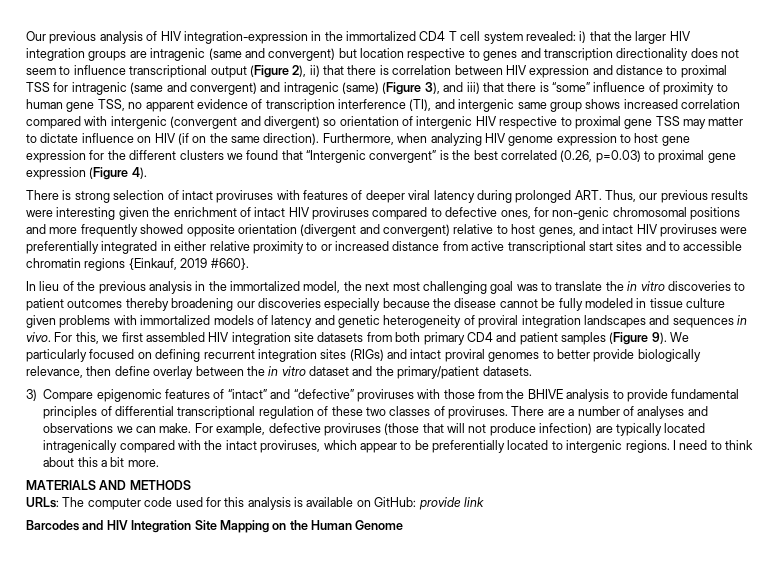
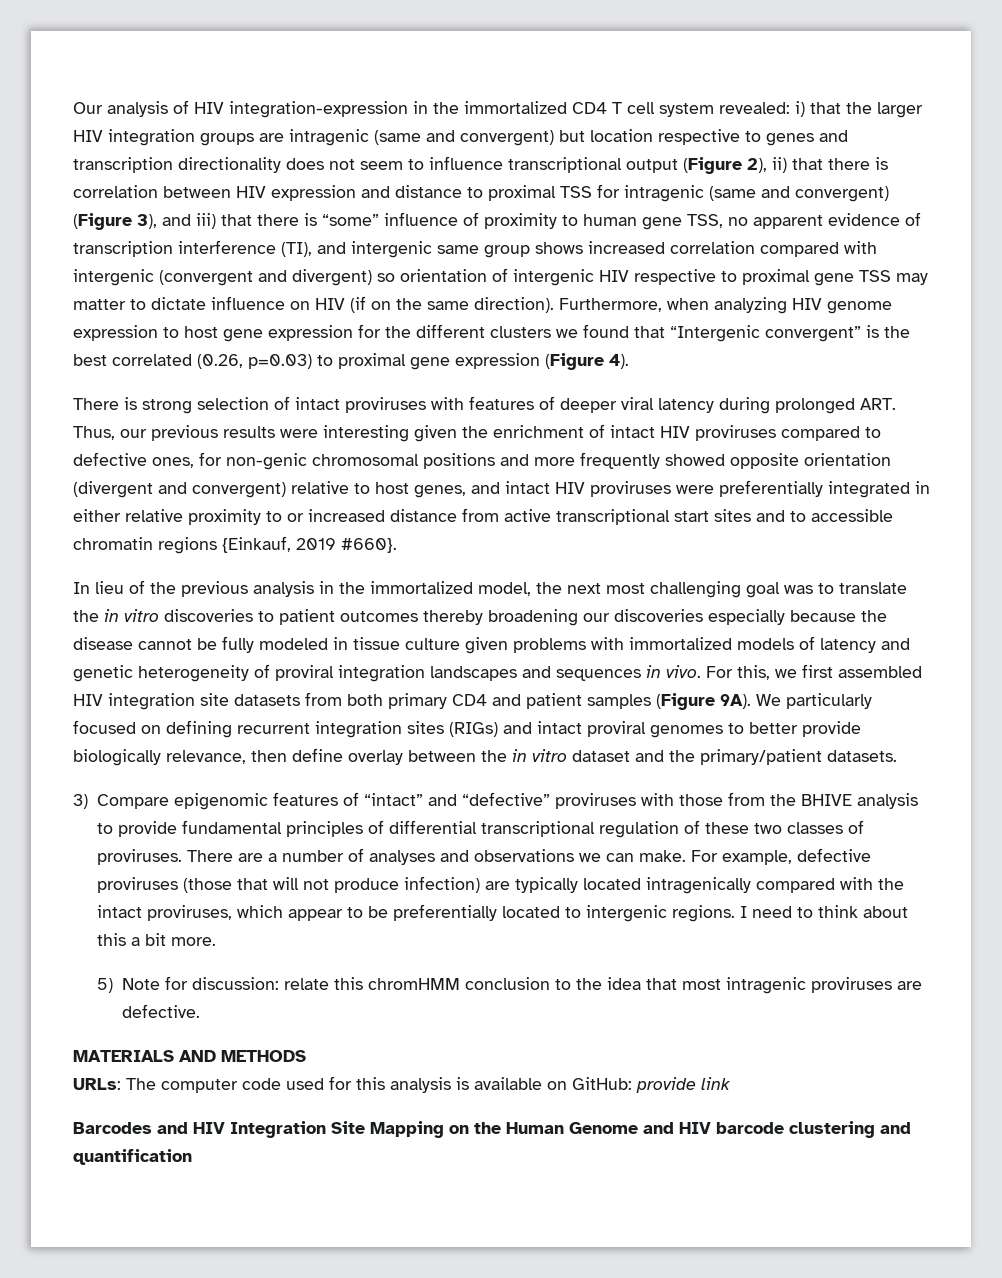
[49,31,97,44] previous -> (103, 108) none
[260,82,379,95] and intragenic (same) -> (889, 194) none
[651,332,667,344] 9). -> [720,694,751,709] 9A).
(159, 463) none -> [97,976,922,994] [121,1004,200,1018] // 5) Note for discussion: relate this chromHMM conclusion to the idea that most intragenic proviruses are defective.
(404, 525) none -> [643,1121,911,1138] [73,1149,192,1165] and HIV barcode clustering and quantification

